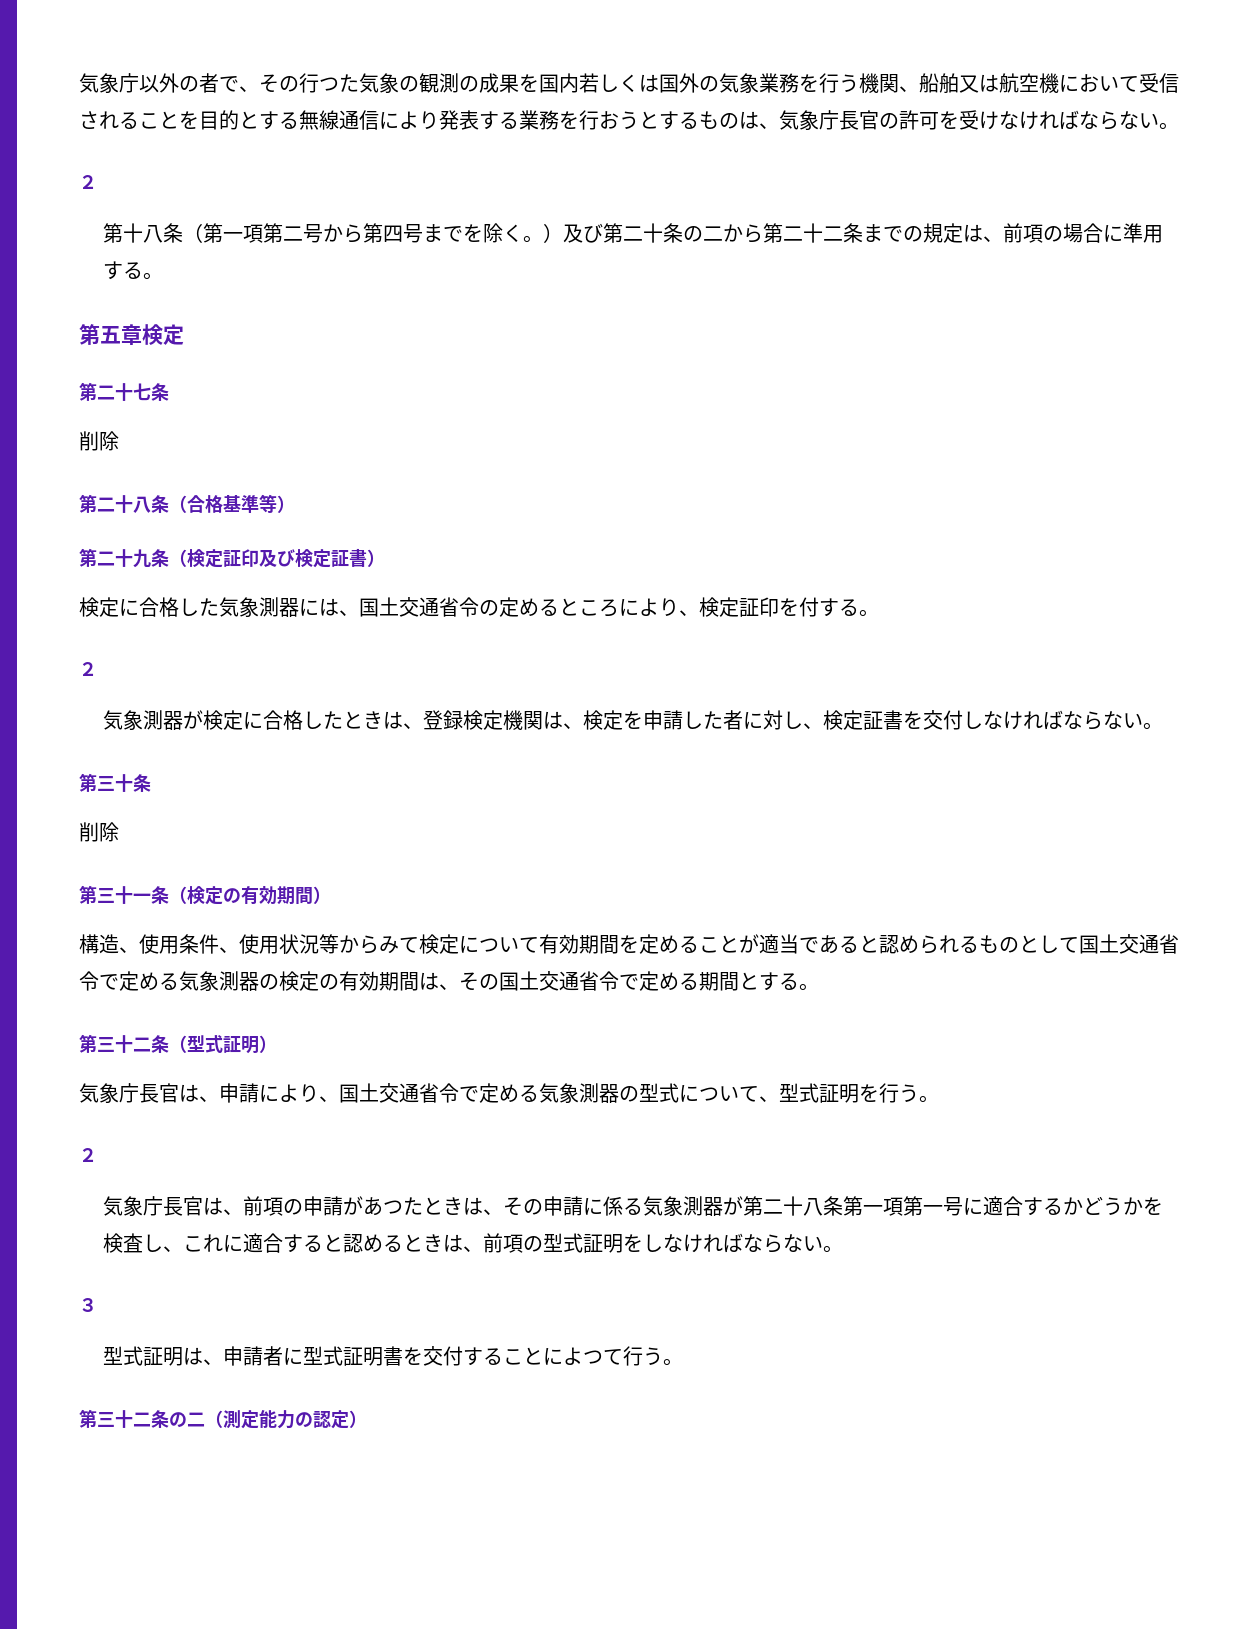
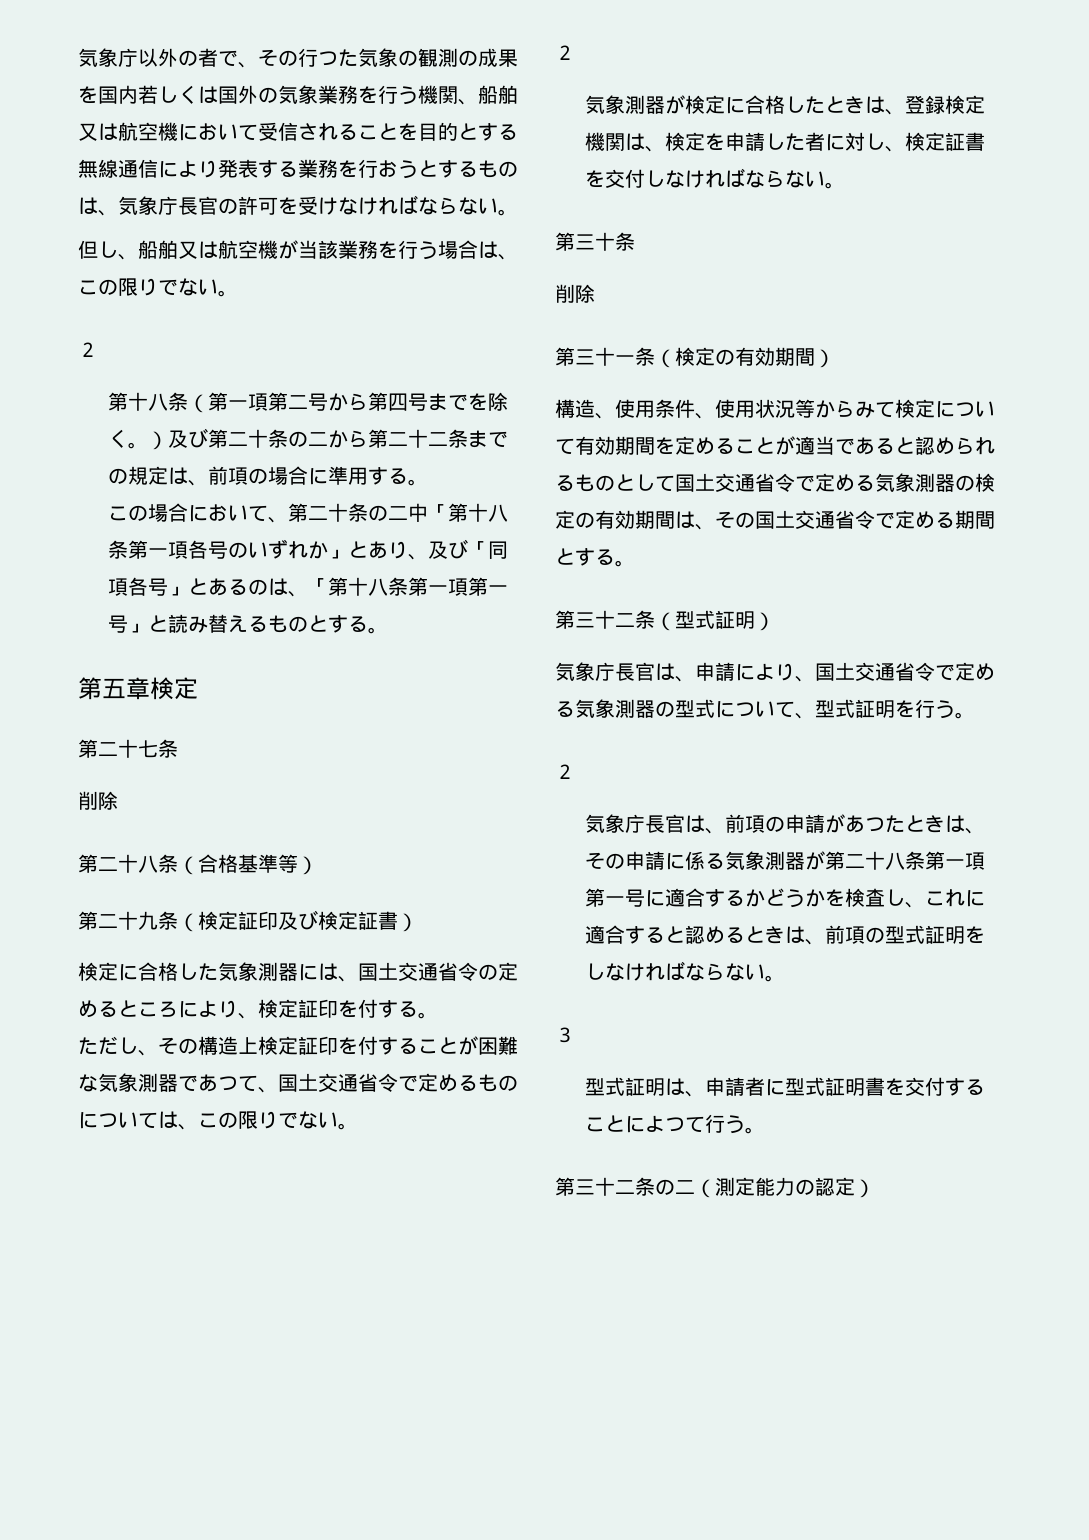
(1179, 126) none -> [78,240,518,260] [78,278,238,297] // 但し、船舶又は航空機が当該業務を行う場合は、この限りでない。
(164, 276) none -> [107,503,508,523] [107,539,508,560] [107,577,508,597] [107,614,388,634] // この場合において、第二十条の二中「第十八条第一項各号のいずれか」とあり、及び「同項各号」とあるのは、「第十八条第一項第一号」と読み替えるものとする。
(879, 613) none -> [78,1036,518,1056] [78,1073,518,1093] [78,1111,358,1130] // ただし、その構造上検定証印を付することが困難な気象測器であつて、国土交通省令で定めるものについては、この限りでない。

